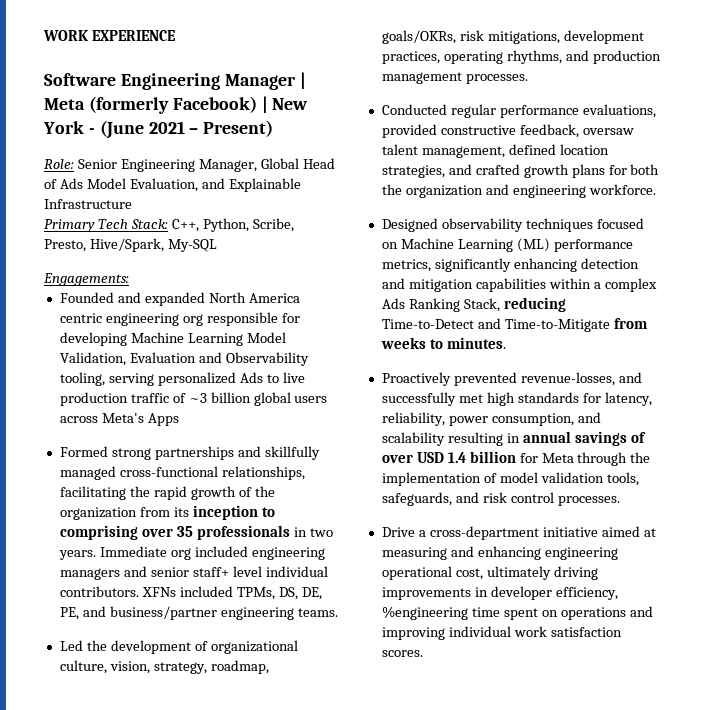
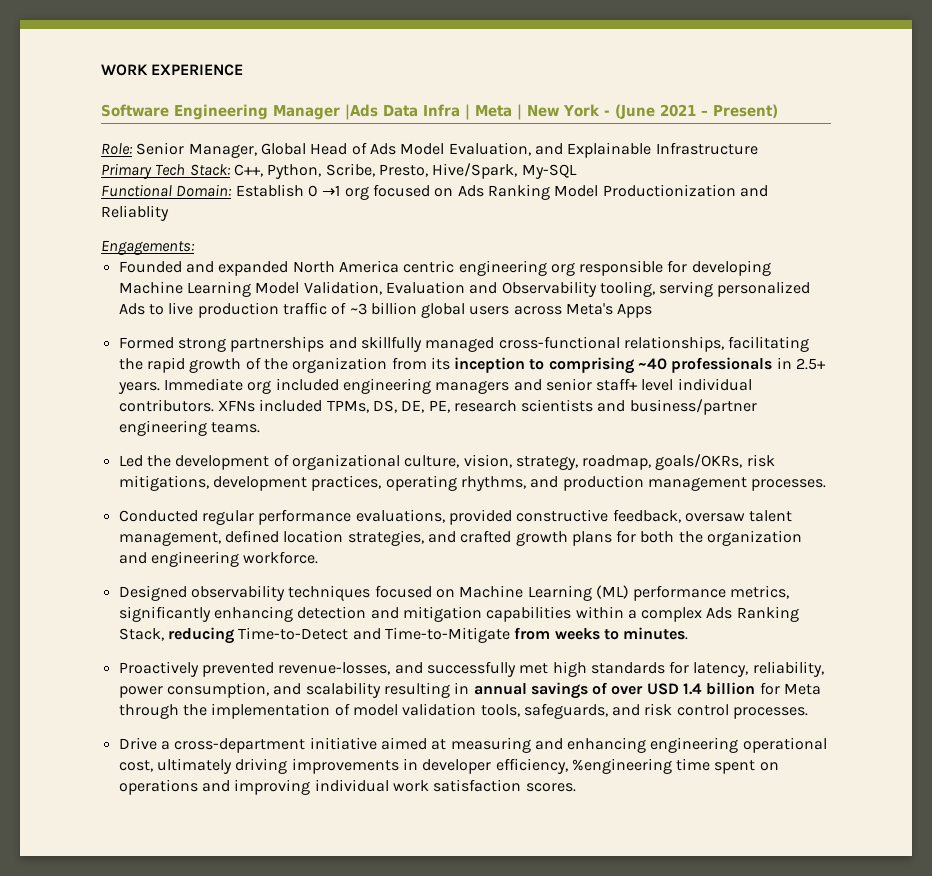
[299,72,306,89] [44,96,257,114] | Meta (formerly Facebook) -> [345,104,512,120] |Ads Data Infra | Meta
[120,159,195,172] Engineering -> (185, 148) none
(217, 245) none -> [101,184,768,200] [101,205,169,221] // Functional Domain: Establish 0 →1 org focused on Ads Ranking Model Productionization and Reliablity
[141,526,193,537] over 35 -> [638,358,668,370] ~40
[309,528,333,537] two -> [796,358,827,370] 2.5+
(79, 613) none -> [453,399,594,412] research scientists

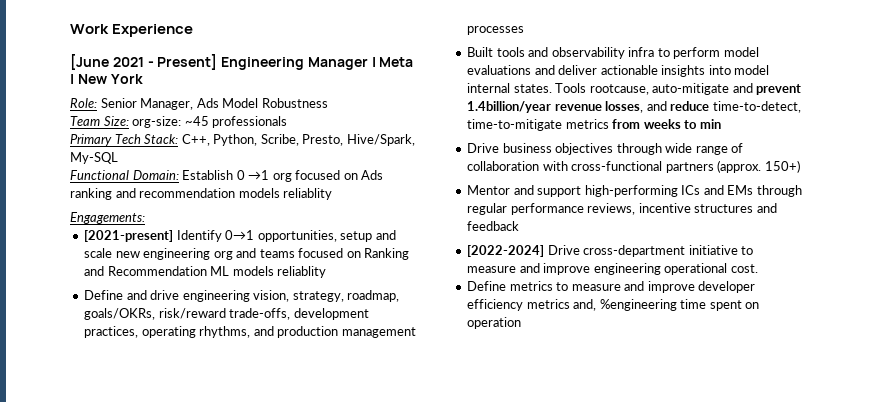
[101,64,244,76] [101,104,460,120] WORK EXPERIENCE // Software Engineering Manager |Ads Data Infra -> [70,24,194,37] [70,54,368,70] Work Experience // [June 2021 - Present] Engineering Manager
[603,104,778,119] [101,142,758,158] - (June 2021 – Present) // Role: Senior Manager, Global Head of Ads Model Evaluation, and Explainable Infrastructure -> [70,98,328,110] [70,116,288,128] // Role: Senior Manager, Ads Model Robustness // Team Size: org-size: ~45 professionals
[487,184,768,200] [101,205,169,221] [101,240,195,255] [118,260,771,276] [118,281,811,297] [118,302,653,318] [118,336,810,352] [118,357,827,374] [117,378,752,394] [118,399,757,415] [118,420,260,436] [118,454,460,470] Ranking Model Productionization and Reliablity // Engagements: // Founded and expanded North America centric engineering org responsible for developing Machine Learning Model Validation, Evaluation and Observability tooling, serving personalized Ads to live production traffic of ~3 billion global users across Meta's Apps // Formed strong partnerships and skillfully managed cross-functional relationships, facilitating the rapid growth of the organization from its inception to comprising ~40 professionals in 2.5+ years. Immediate org included engineering managers and senior staff+ level individual contributors. XFNs included TPMs, DS, DE, PE, research scientists and business/partner engineering teams. // Led the development of organizational culture, -> [70,188,333,200] [70,212,145,224] [84,230,396,242] [84,248,410,260] [84,266,327,278] [84,290,250,302] ranking and recommendation models reliablity // Engagements: // [2021-present] Identify 0→1 opportunities, setup and scale new engineering org and teams focused on Ranking and Recommendation ML models reliablity // Define and drive engineering
[746,454,775,467] [118,475,209,491] risk mitigations, -> [158,308,291,320] risk/reward trade-offs,
[751,479,827,491] [118,509,793,525] [118,530,803,546] [118,551,319,567] [118,585,790,601] [118,606,799,622] [118,627,689,644] [118,661,824,677] [118,682,822,699] [118,703,809,719] [118,737,827,753] [118,758,779,774] [118,779,576,795] processes. // Conducted regular performance evaluations, provided constructive feedback, oversaw talent management, defined location strategies, and crafted growth plans for both the organization and engineering workforce. // Designed observability techniques focused on Machine Learning (ML) performance metrics, significantly enhancing detection and mitigation capabilities within a complex Ads Ranking Stack, reducing Time-to-Detect and Time-to-Mitigate from weeks to minutes. // Proactively prevented revenue-losses, and successfully met high standards for latency, reliability, power consumption, and scalability resulting in annual savings of over USD 1.4 billion for Meta through the implementation of model validation tools, safeguards, and risk control processes. // Drive a cross-department initiative aimed at measuring and enhancing engineering operational cost, ultimately driving improvements in developer efficiency, %engineering time spent on operations and improving individual work satisfaction scores. -> [467,26,525,35] [467,47,759,59] [467,65,770,77] [467,83,802,95] [467,101,801,113] [467,119,721,131] [467,143,744,155] [467,160,800,173] [467,185,802,197] [467,203,777,215] [467,221,520,231] [467,245,754,257] [467,263,758,275] [467,281,756,293] [467,299,760,311] [467,317,522,329] processes // Built tools and observability infra to perform model evaluations and deliver actionable insights into model internal states. Tools rootcause, auto-mitigate and prevent 1.4billion/year revenue losses, and reduce time-to-detect, time-to-mitigate metrics from weeks to min // Drive business objectives through wide range of collaboration with cross-functional partners (approx. 150+) // Mentor and support high-performing ICs and EMs through regular performance reviews, incentive structures and feedback // [2022-2024] Drive cross-department initiative to measure and improve engineering operational cost. // Define metrics to measure and improve developer efficiency metrics and, %engineering time spent on operation

